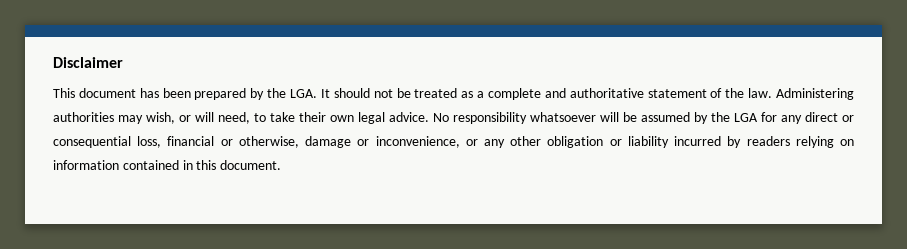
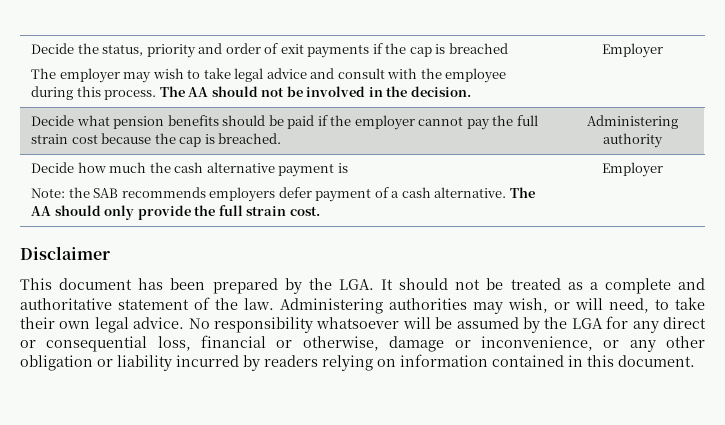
(53, 62) none -> [30,43,508,58] [30,68,507,83] [30,86,471,100] [602,43,663,58] [30,115,538,130] [30,133,282,147] [587,115,678,129] [603,133,663,148] [30,162,348,177] [30,187,535,202] [30,205,320,220] [602,162,663,177] Decide the status, priority and order of exit payments if the cap is breached // The employer may wish to take legal advice and consult with the employee during this process. The AA should not be involved in the decision. | Employer // Decide what pension benefits should be paid if the employer cannot pay the full strain cost because the cap is breached. | Administering authority // Decide how much the cash alternative payment is // Note: the SAB recommends employers defer payment of a cash alternative. The AA should only provide the full strain cost. | Employer //

